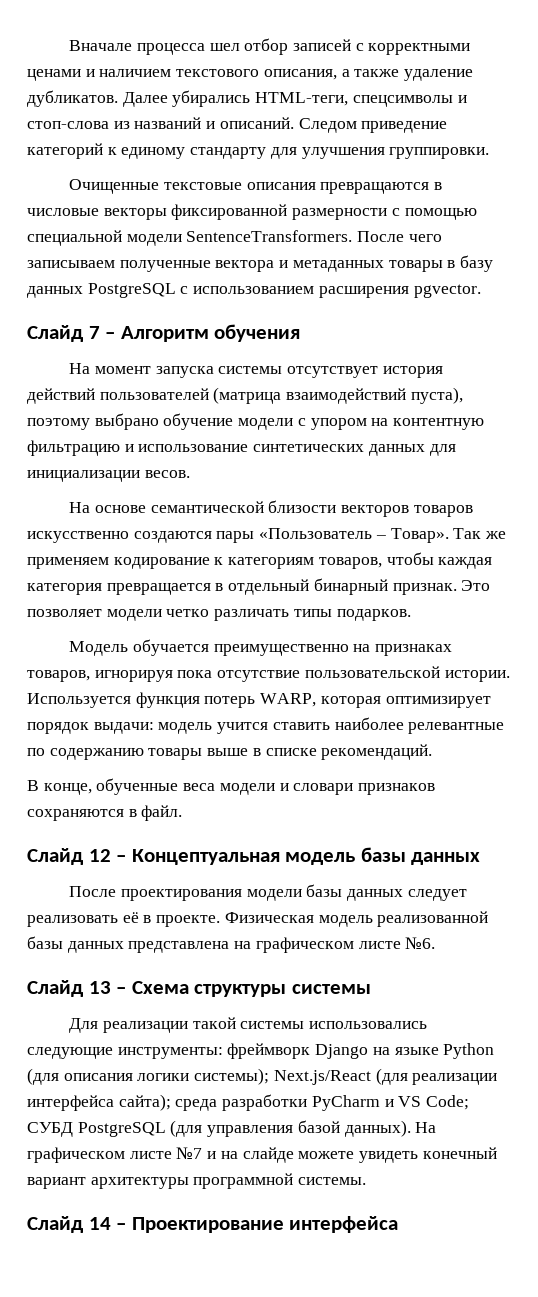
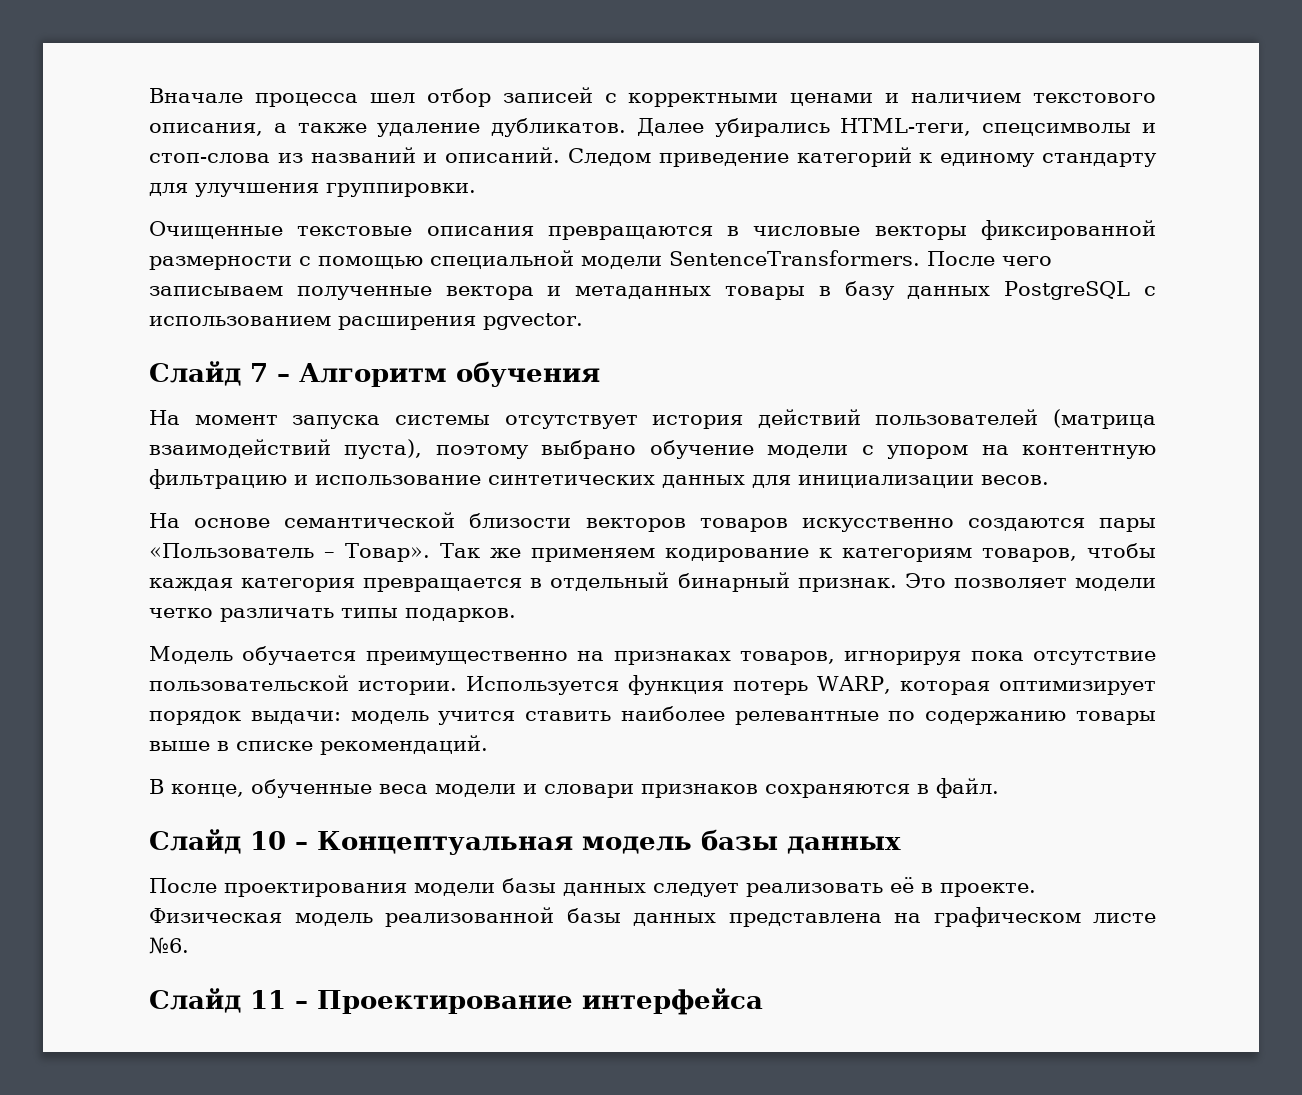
[88,849,111,862] 12 -> [250,831,286,850] 10
[88,981,371,997] [69,1017,427,1033] [27,1043,495,1059] [27,1068,498,1085] [27,1094,470,1111] [27,1120,437,1137] [27,1147,497,1163] [27,1173,367,1189] [27,1216,111,1233] 13 – Схема структуры системы // Для реализации такой системы использовались следующие инструменты: фреймворк Django на языке Python (для описания логики системы); Next.js/React (для реализации интерфейса сайта); среда разработки PyCharm и VS Code; СУБД PostgreSQL (для управления базой данных). На графическом листе №7 и на слайде можете увидеть конечный вариант архитектуры программной системы. // Слайд 14 -> [250,990,286,1009] 11

